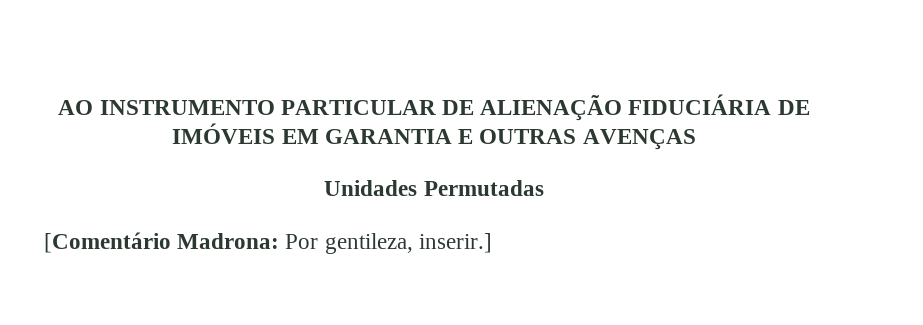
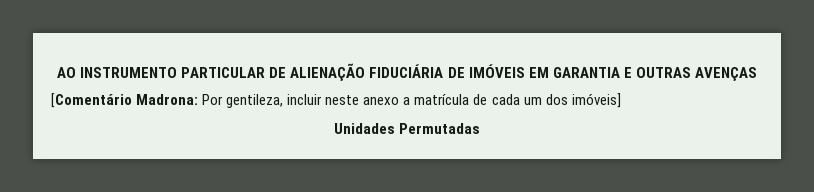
[324,180,544,196] // Unidades Permutadas -> (757, 74) none
[418,233,492,253] inserir.] -> [287,93,621,108] [333,123,481,134] incluir neste anexo a matrícula de cada um dos imóveis] // Unidades Permutadas

